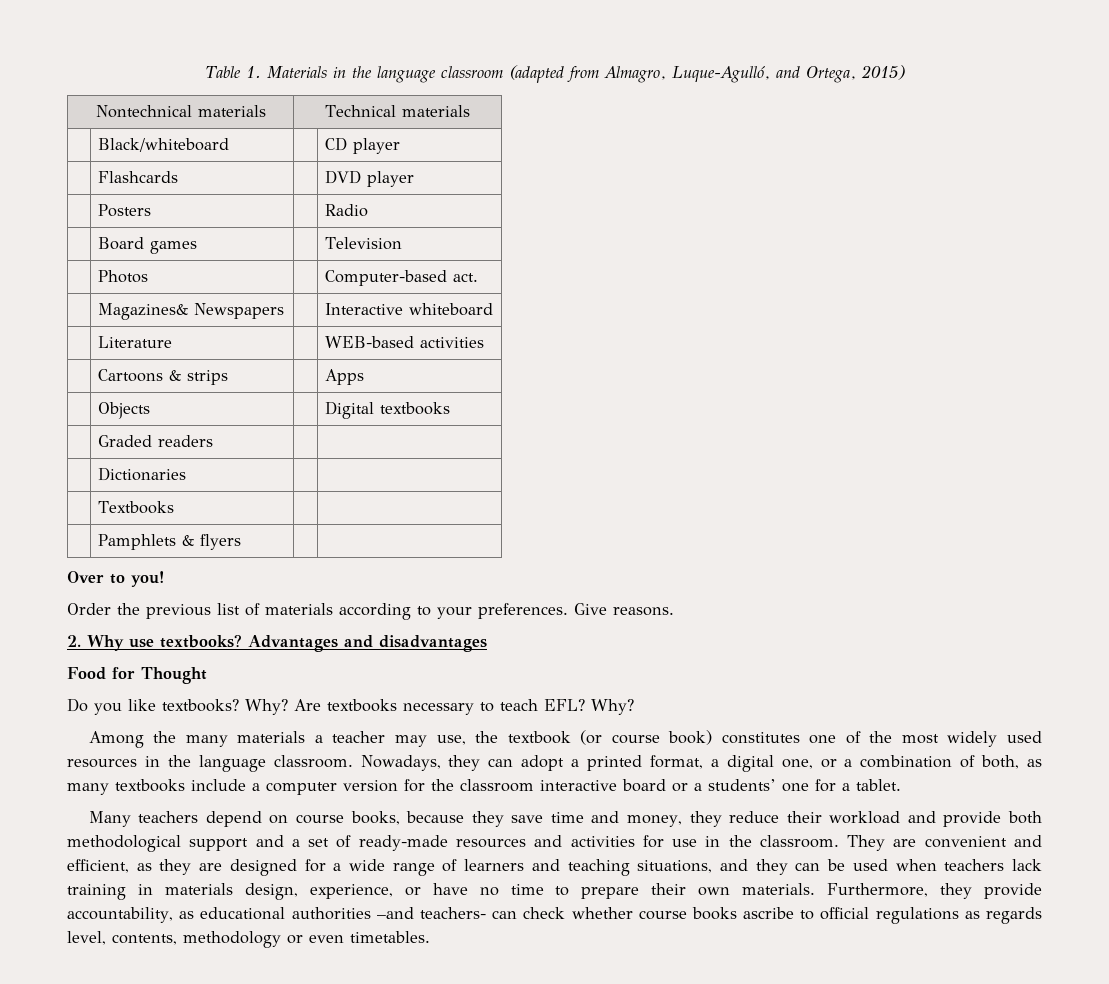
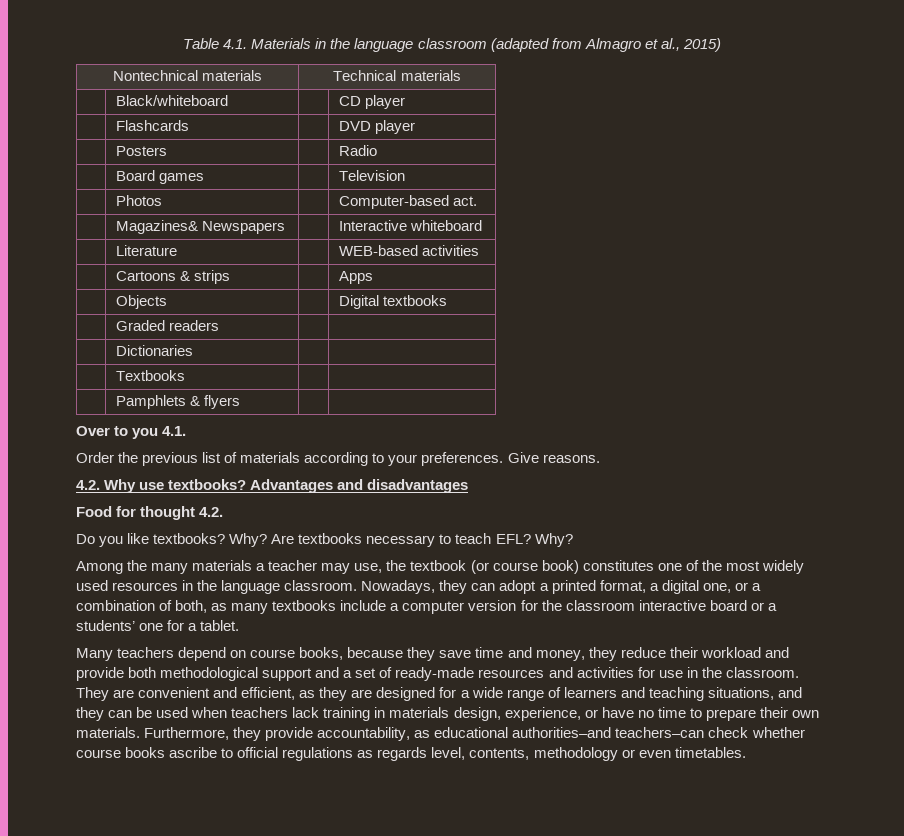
[245,66,261,78] 1. -> [223,39,248,49] 4.1.
[603,66,856,83] Almagro, Luque-Agulló, and Ortega, -> [584,38,680,52] Almagro et al.,
[131,571,164,587] you! -> [132,426,187,439] you 4.1.
[67,635,81,647] 2. -> [76,480,100,490] 4.2.
[141,667,207,684] Thought -> [140,506,224,520] thought 4.2.
[291,907,518,920] authorities –and teachers- can -> [512,727,705,738] authorities–and teachers–can

